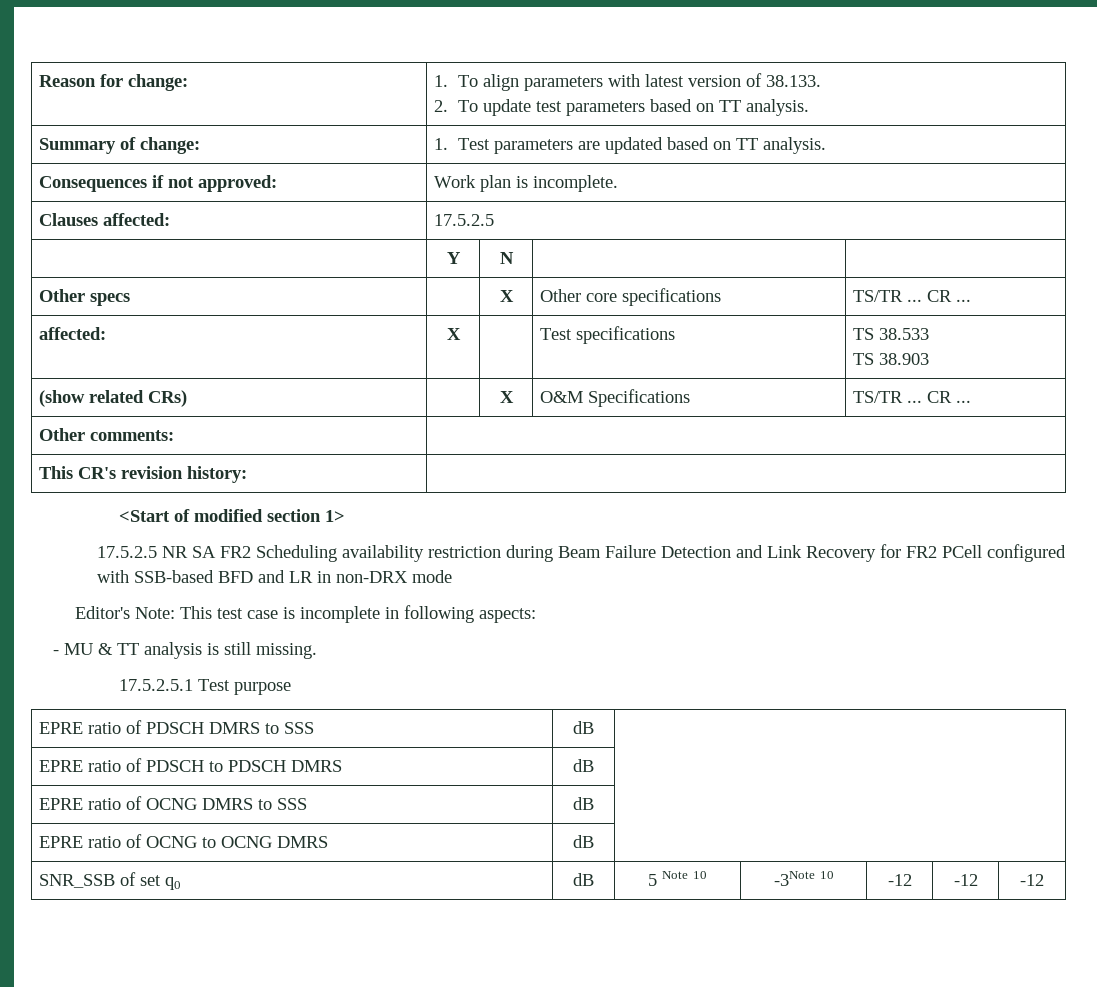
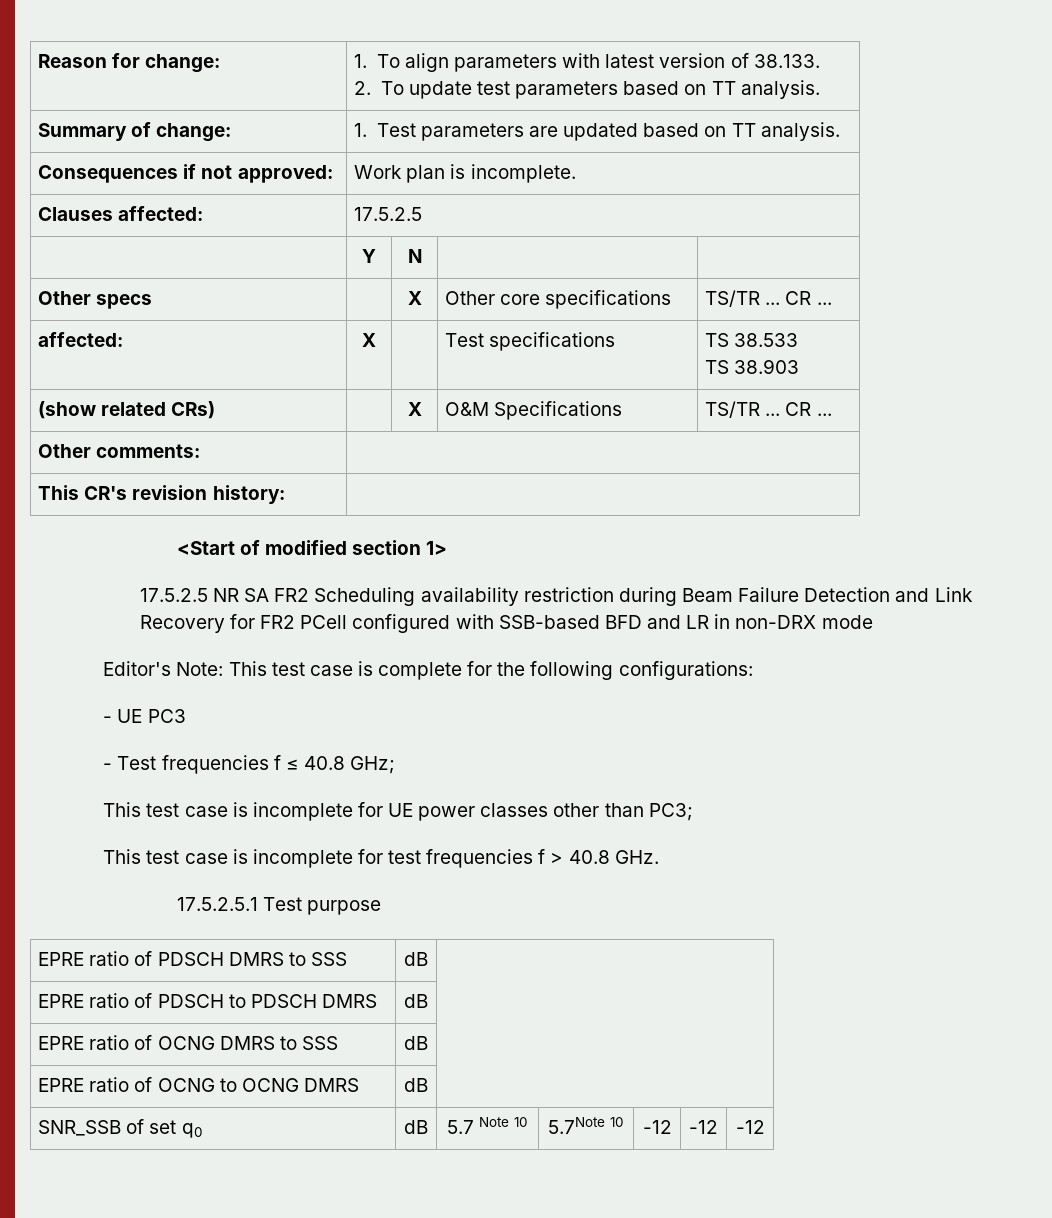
[299,605,536,623] [52,642,317,659] incomplete in following aspects: // - MU & TT analysis is still missing. -> [378,661,753,680] [103,709,186,723] [103,755,396,774] [103,802,693,821] [103,849,659,868] complete for the following configurations: // - UE PC3 // - Test frequencies f ≤ 40.8 GHz; // This test case is incomplete for UE power classes other than PC3; // This test case is incomplete for test frequencies f > 40.8 GHz.
[648,874,657,886] 5 -> [446,1120,474,1134] 5.7
[773,871,815,886] -3Note -> [547,1117,605,1134] 5.7Note

